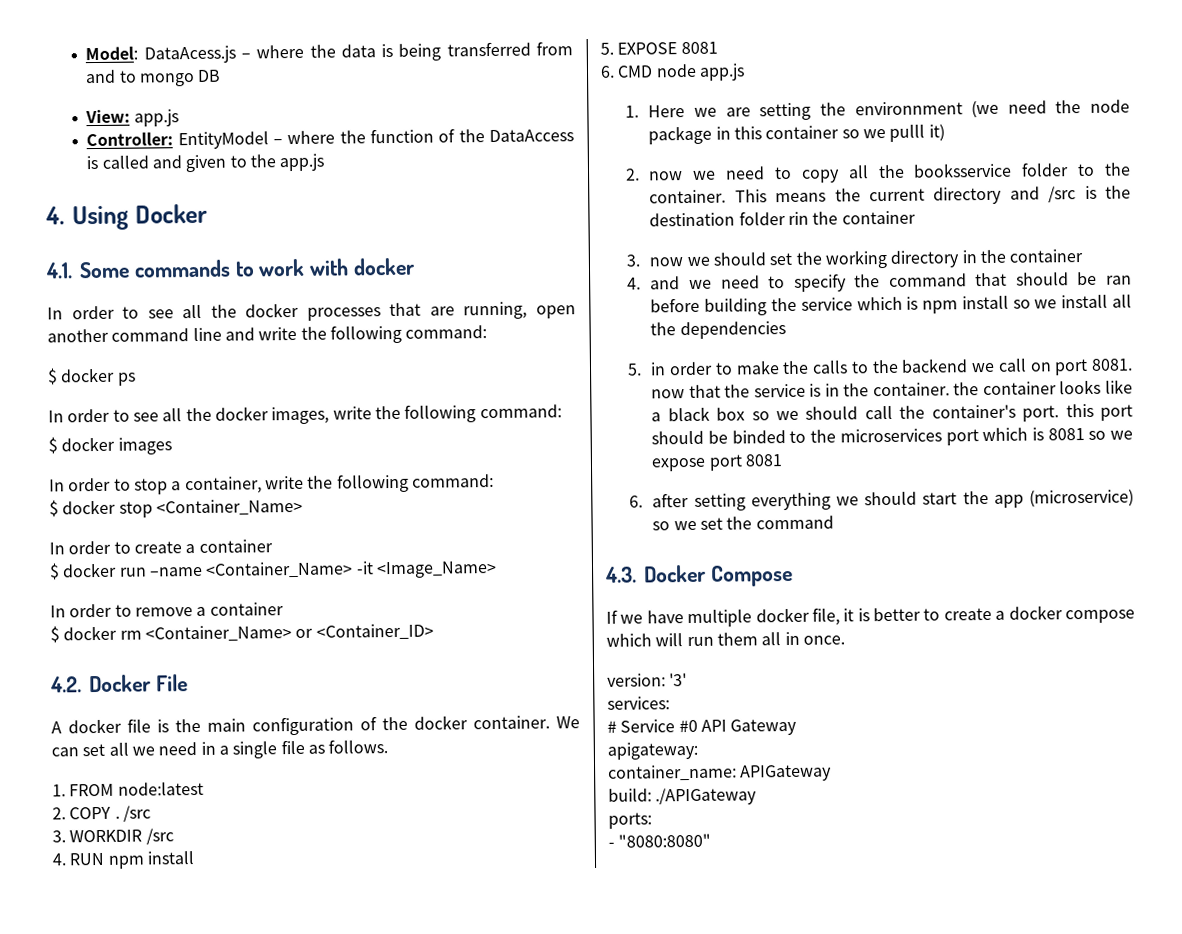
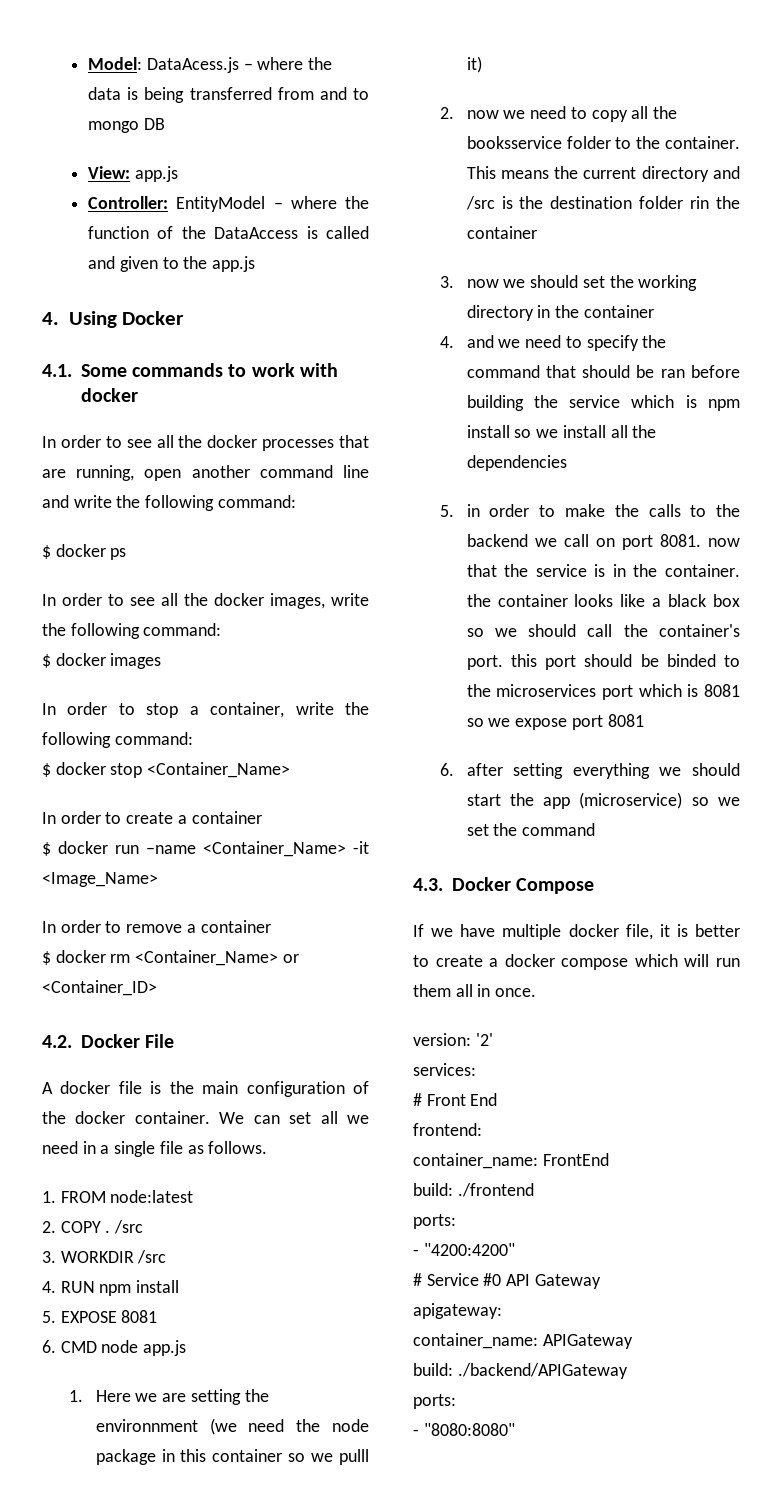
[669,673,688,687] '3' -> [475,1033,493,1046] '2'
(670, 703) none -> [413,1093,498,1106] [413,1123,482,1136] [413,1153,609,1169] [413,1183,534,1197] [413,1214,456,1229] [413,1243,515,1256] // # Front End // frontend: // container_name: FrontEnd // build: ./frontend // ports: // - "4200:4200"
[655,787,758,806] ./APIGateway -> [457,1363,628,1379] ./backend/APIGateway

